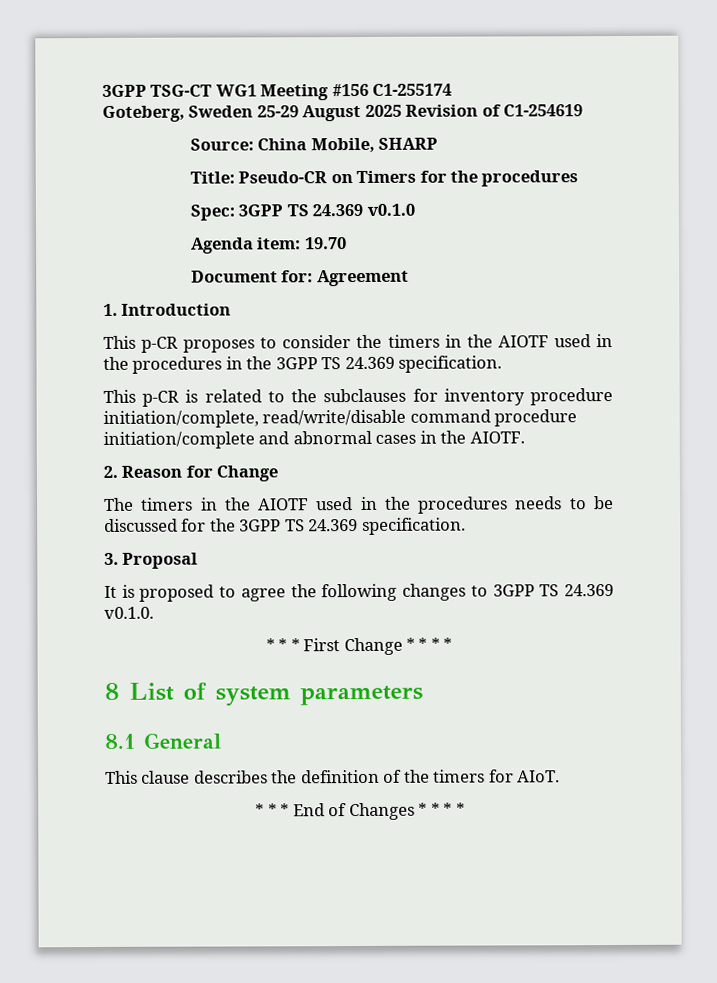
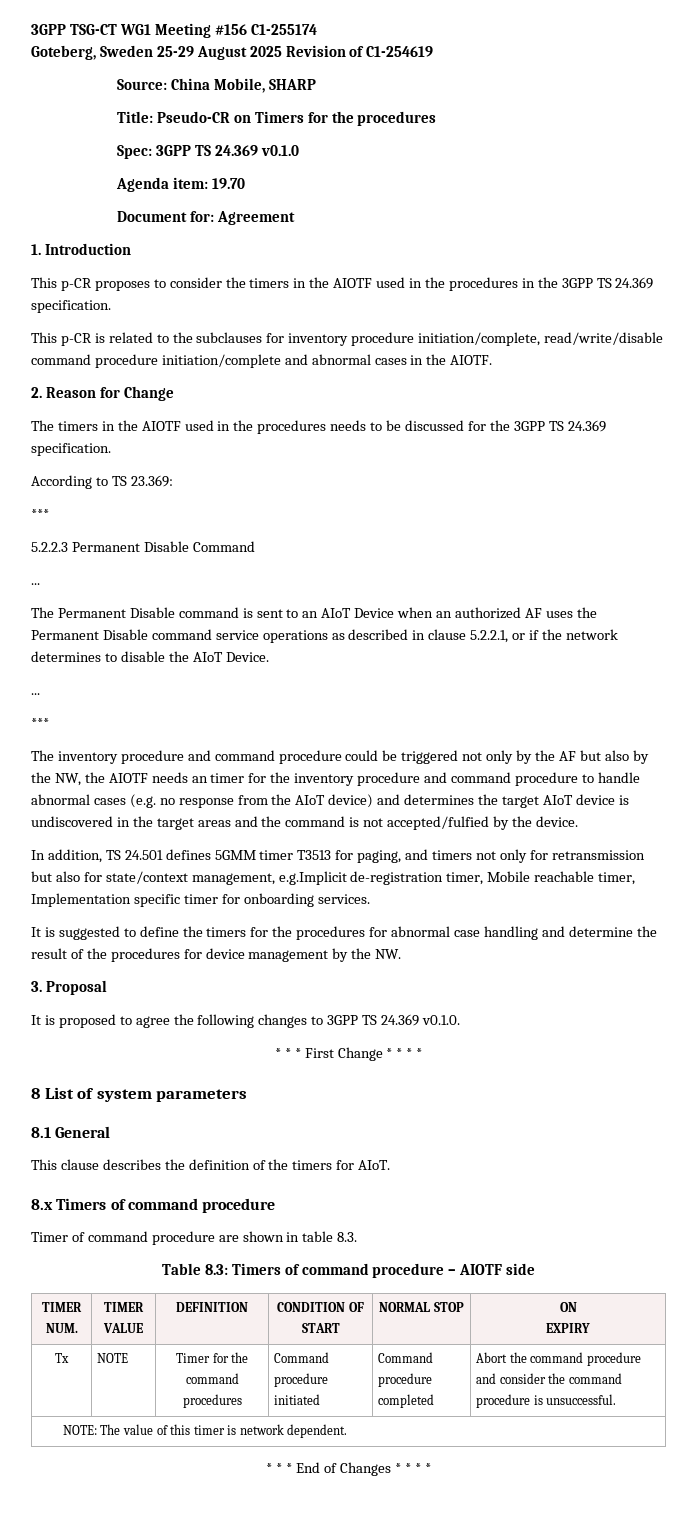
(466, 526) none -> [31,475,173,489] [31,509,49,519] [31,541,255,552] [31,583,40,585] [31,607,597,619] [31,629,618,643] [31,651,269,662] [31,693,40,695] [31,718,49,728] [31,750,649,764] [31,772,640,786] [31,794,629,808] [31,816,578,830] [31,849,645,863] [31,871,636,885] [31,893,370,907] [31,926,657,940] [31,948,402,962] // According to TS 23.369: // *** // 5.2.2.3 Permanent Disable Command // ... // The Permanent Disable command is sent to an AIoT Device when an authorized AF uses the Permanent Disable command service operations as described in clause 5.2.2.1, or if the network determines to disable the AIoT Device. // ... // *** // The inventory procedure and command procedure could be triggered not only by the AF but also by the NW, the AIOTF needs an timer for the inventory procedure and command procedure to handle abnormal cases (e.g. no response from the AIoT device) and determines the target AIoT device is undiscovered in the target areas and the command is not accepted/fulfied by the device. // In addition, TS 24.501 defines 5GMM timer T3513 for paging, and timers not only for retransmission but also for state/context management, e.g.Implicit de-registration timer, Mobile reachable timer, Implementation specific timer for onboarding services. // It is suggested to define the timers for the procedures for abnormal case handling and determine the result of the procedures for device management by the NW.
(561, 776) none -> [31,1198,276,1213] [31,1231,358,1245] [161,1263,536,1278] [42,1302,82,1312] [45,1323,78,1333] [104,1302,144,1312] [103,1323,143,1333] [176,1302,248,1312] [277,1302,364,1312] [301,1323,340,1333] [379,1302,464,1312] [559,1302,577,1312] [546,1323,590,1333] [55,1353,69,1363] [97,1353,129,1363] [175,1352,249,1363] [185,1373,239,1384] [182,1394,242,1408] [274,1352,330,1363] [274,1373,329,1387] [274,1394,321,1405] [378,1352,434,1363] [378,1373,433,1387] [378,1394,435,1408] [476,1352,641,1366] [476,1373,622,1384] [476,1394,617,1408] [62,1424,348,1438] // 8.x Timers of command procedure // Timer of command procedure are shown in table 8.3. // Table 8.3: Timers of command procedure – AIOTF side // TIMER NUM. | TIMER VALUE | DEFINITION | CONDITION OF START | NORMAL STOP | ON // EXPIRY // Tx | NOTE | Timer for the command procedures | Command procedure initiated | Command procedure completed | Abort the command procedure and consider the command procedure is unsuccessful. // NOTE: The value of this timer is network dependent.

